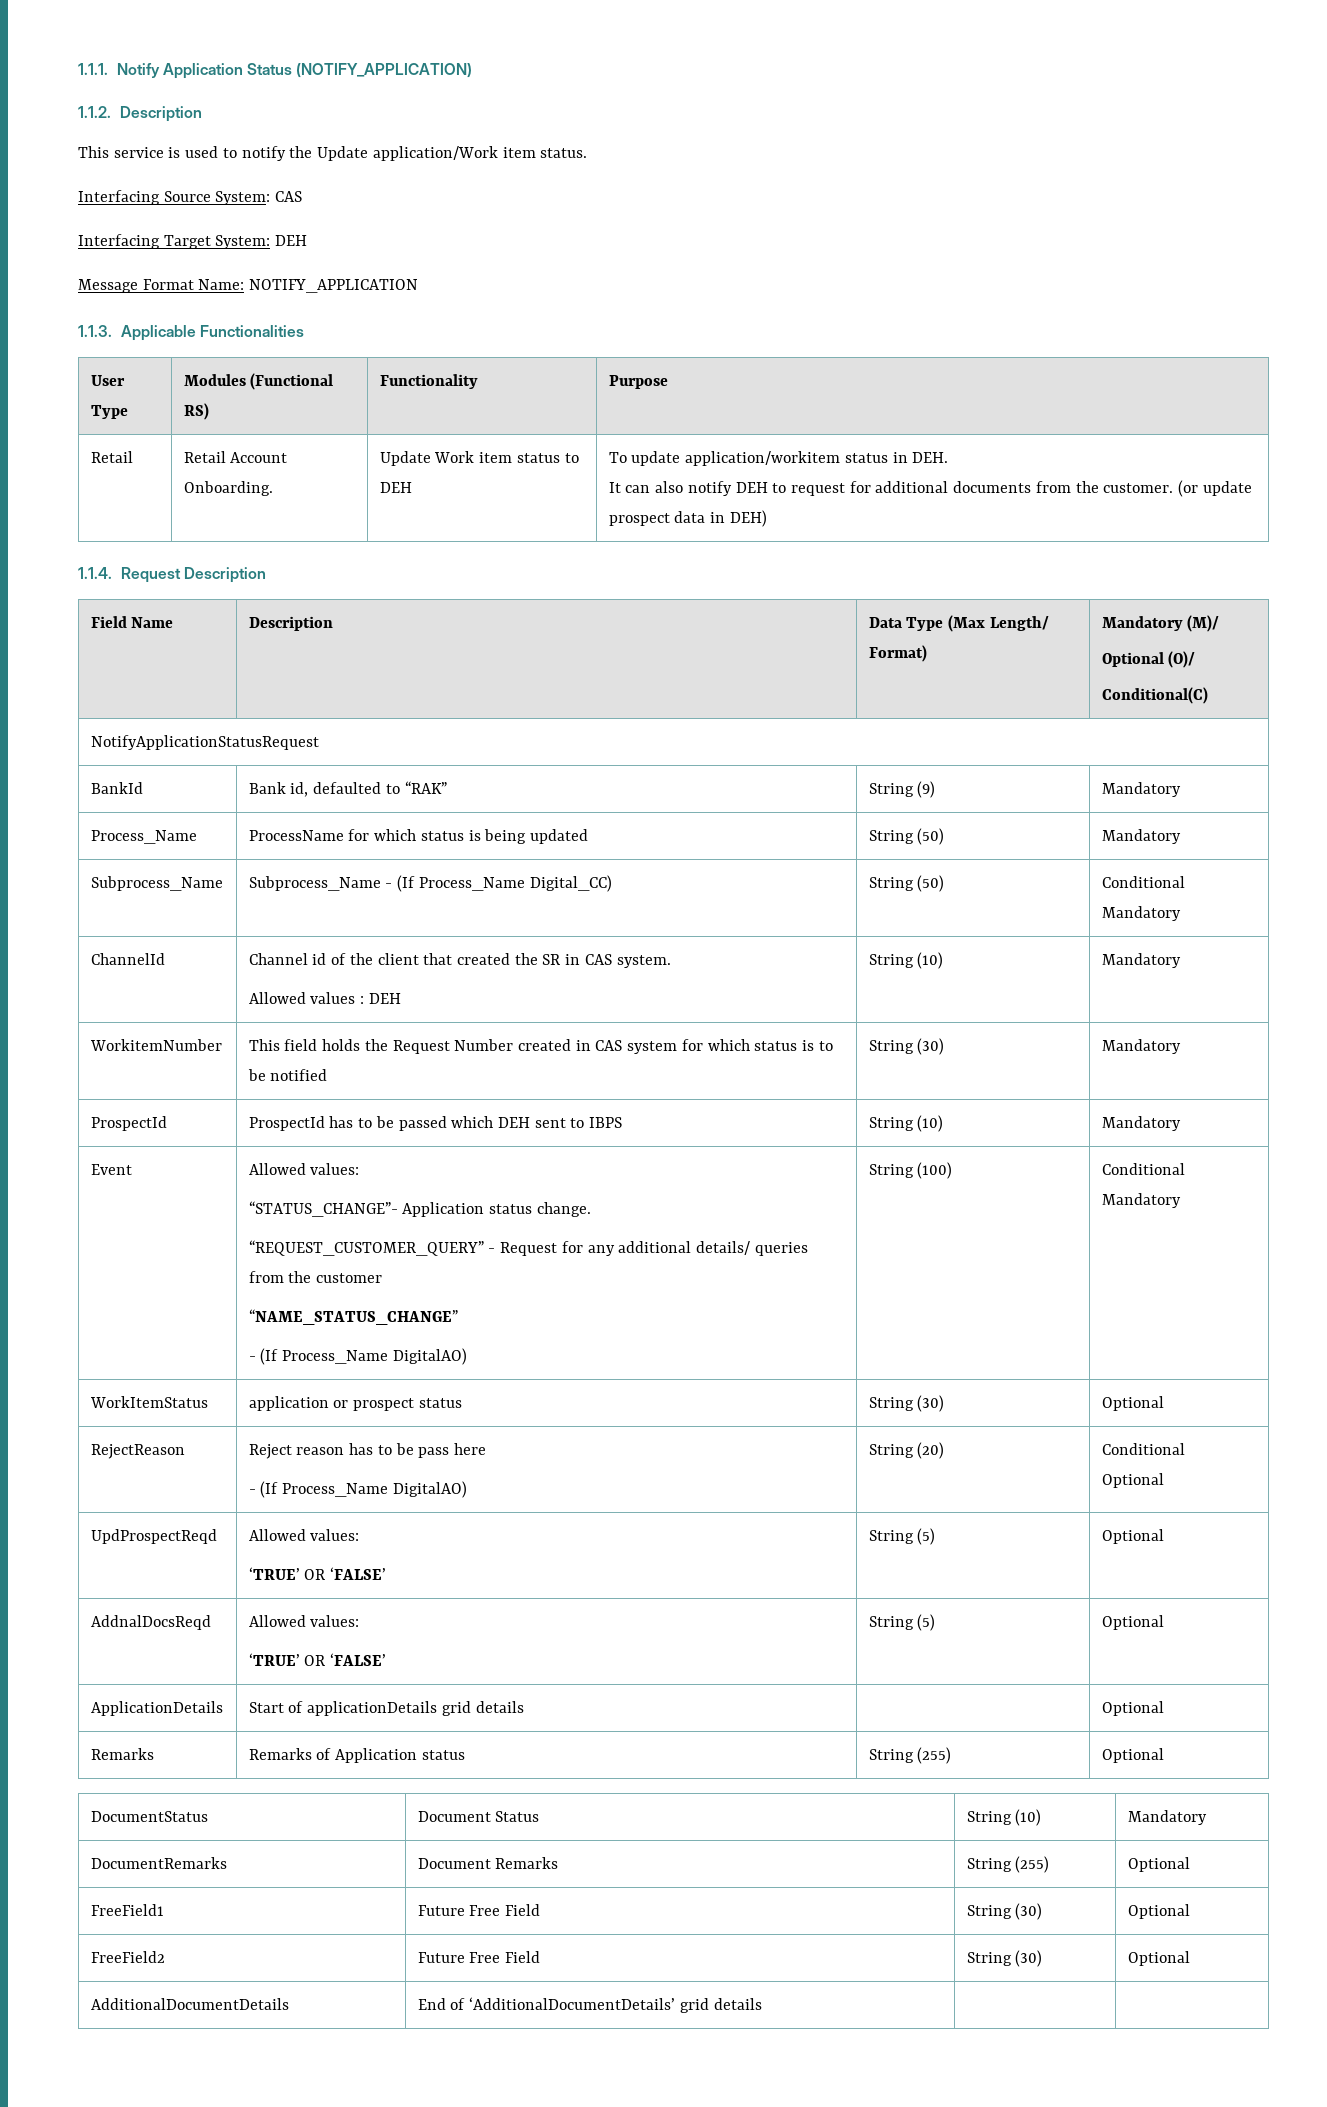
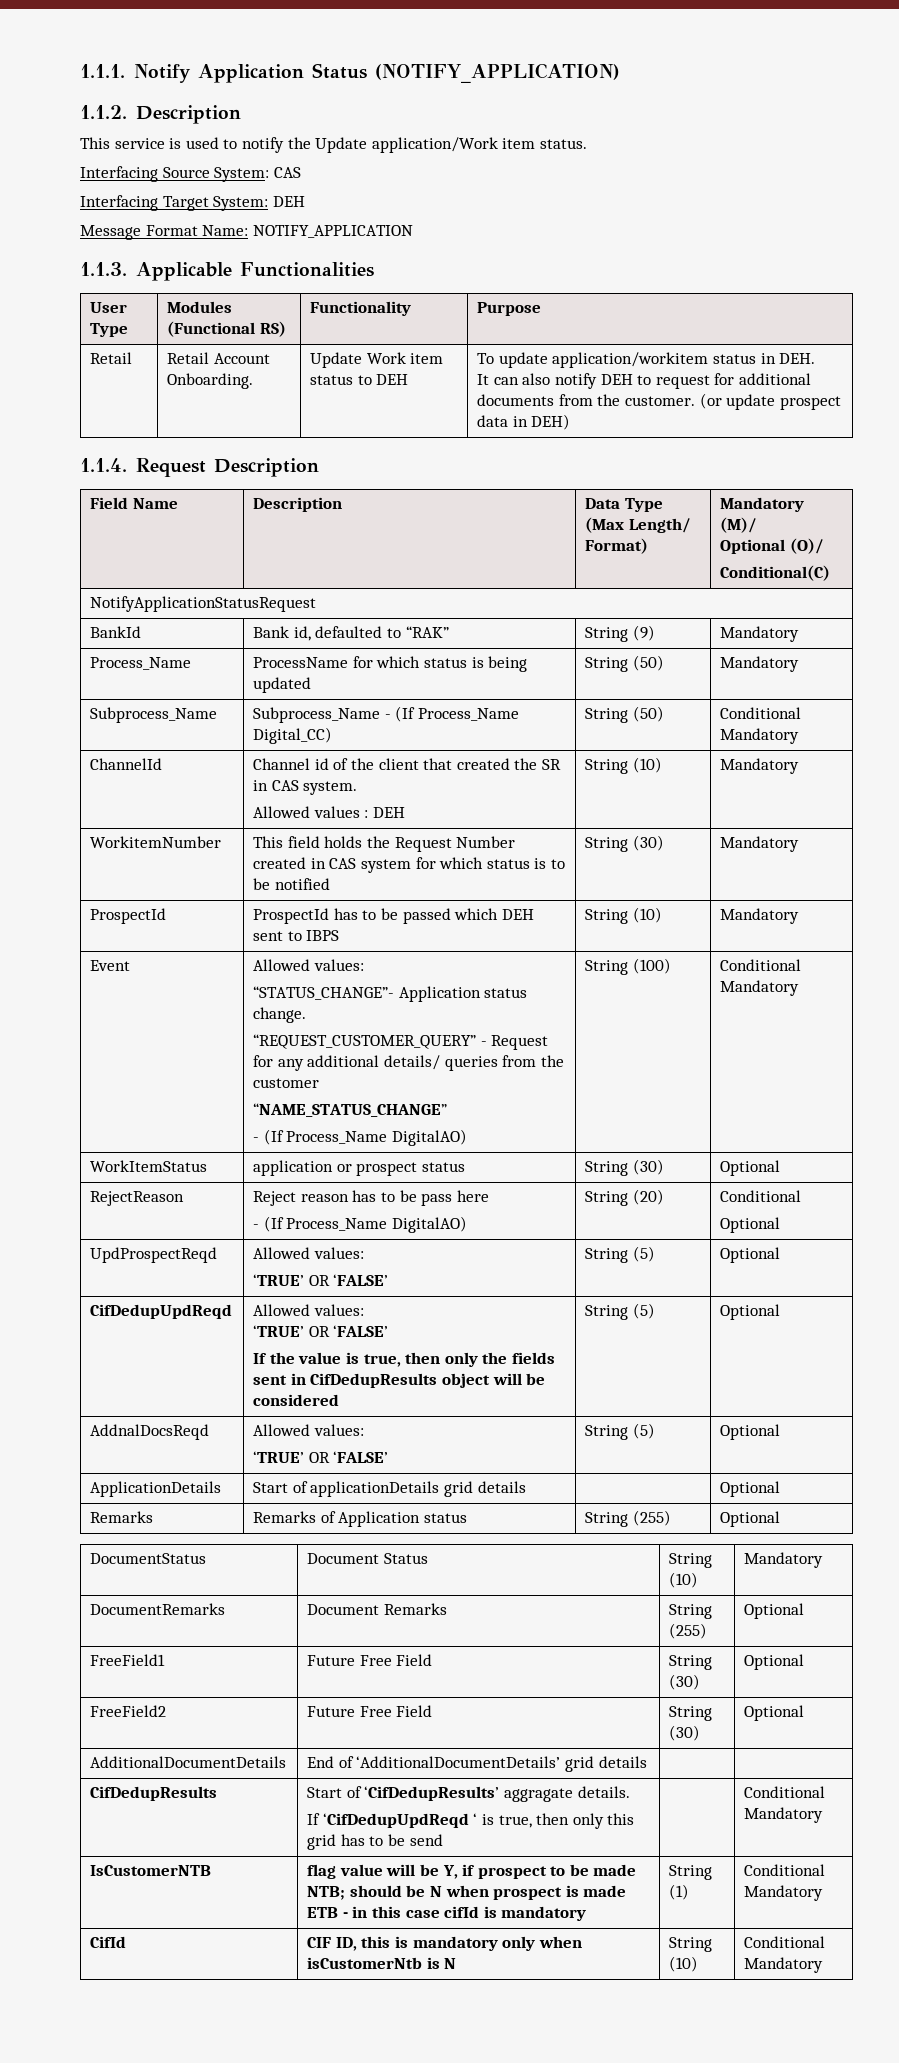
(1164, 1536) none -> [90,1304,233,1319] [253,1304,364,1316] [253,1325,389,1337] [253,1352,555,1367] [253,1373,546,1388] [253,1394,340,1406] [585,1303,655,1320] [720,1304,781,1320] // CifDedupUpdReqd | Allowed values: // ‘TRUE’ OR ‘FALSE’ // If the value is true, then only the fields sent in CifDedupResults object will be considered | String (5) | Optional
(762, 2004) none -> [90,1786,218,1801] [307,1786,630,1802] [307,1813,635,1829] [307,1834,443,1850] [744,1786,826,1798] [744,1807,824,1823] [90,1865,212,1876] [307,1864,637,1879] [307,1885,627,1900] [307,1906,587,1921] [669,1865,713,1880] [669,1884,690,1900] [744,1864,826,1876] [744,1885,824,1901] [90,1936,127,1948] [307,1936,582,1951] [307,1957,457,1969] [669,1937,713,1952] [669,1956,699,1972] [744,1936,826,1948] [744,1957,824,1973] // CifDedupResults | Start of ‘CifDedupResults’ aggragate details. // If ‘CifDedupUpdReqd ‘ is true, then only this grid has to be send | | Conditional Mandatory // IsCustomerNTB | flag value will be Y, if prospect to be made NTB; should be N when prospect is made ETB - in this case cifId is mandatory | String (1) | Conditional Mandatory // CifId | CIF ID, this is mandatory only when isCustomerNtb is N | String (10) | Conditional Mandatory

